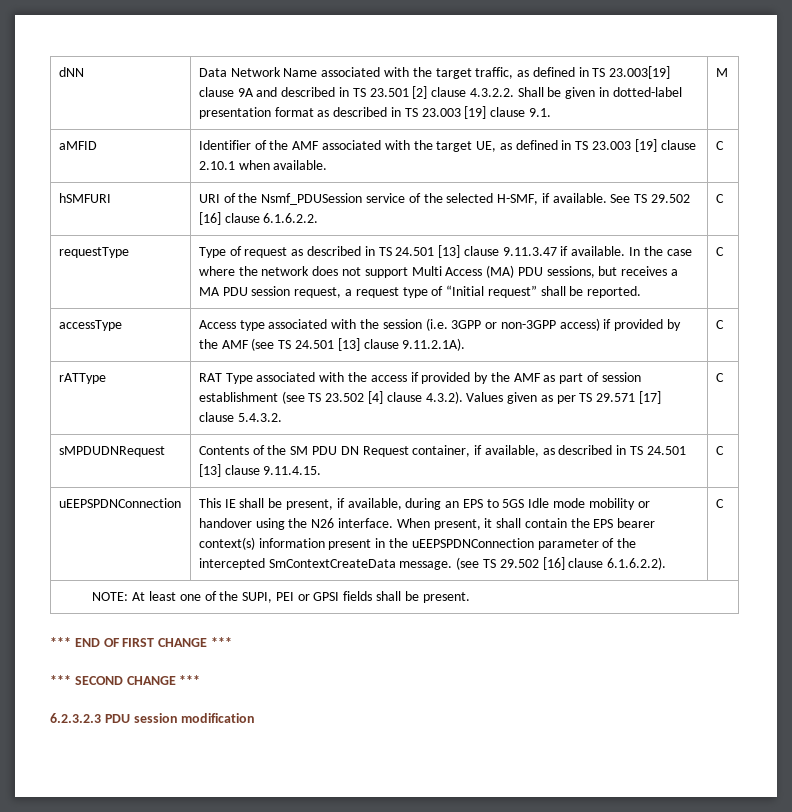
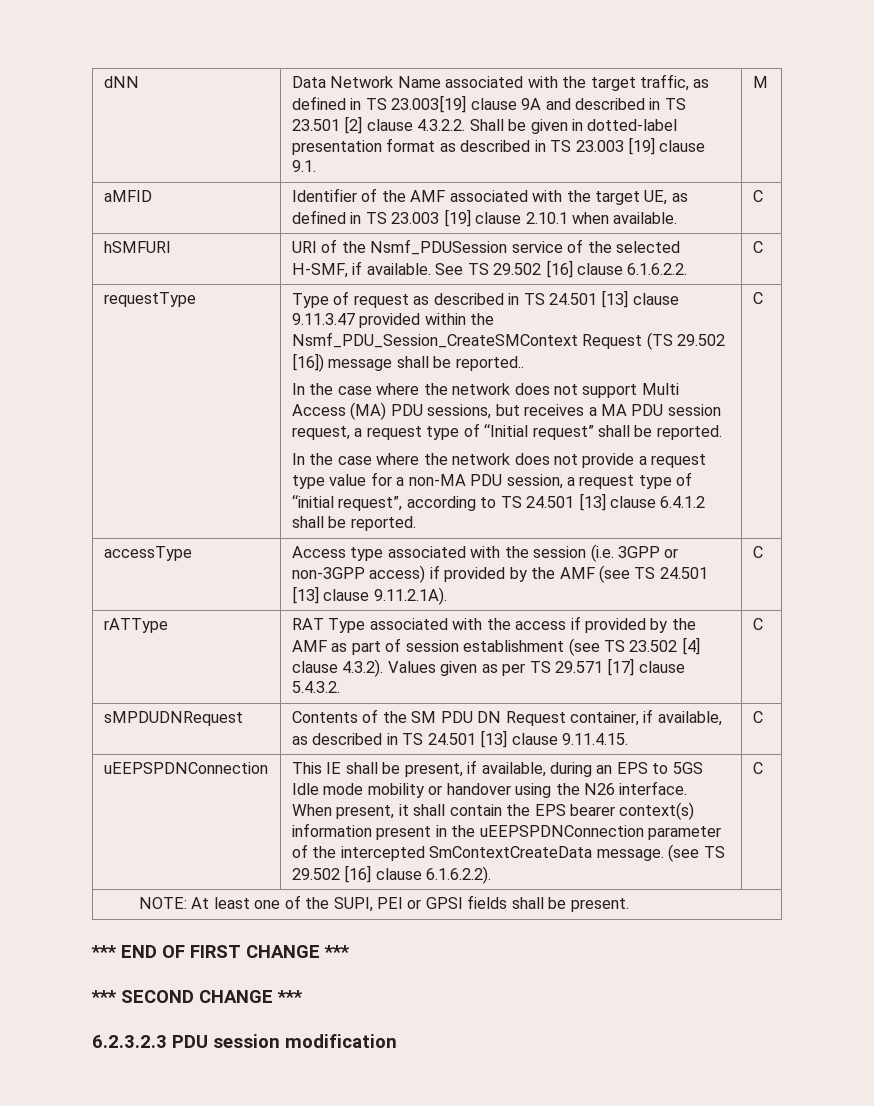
[560,246,626,256] if available. -> [359,313,495,328] [291,332,726,350] [291,353,524,372] provided within the Nsmf_PDU_Session_CreateSMContext Request (TS 29.502 [16]) message shall be reported.. //
(642, 292) none -> [291,453,707,468] [291,472,693,489] [291,493,706,511] [291,516,416,531] // In the case where the network does not provide a request type value for a non-MA PDU session, a request type of “initial request”, according to TS 24.501 [13] clause 6.4.1.2 shall be reported.

